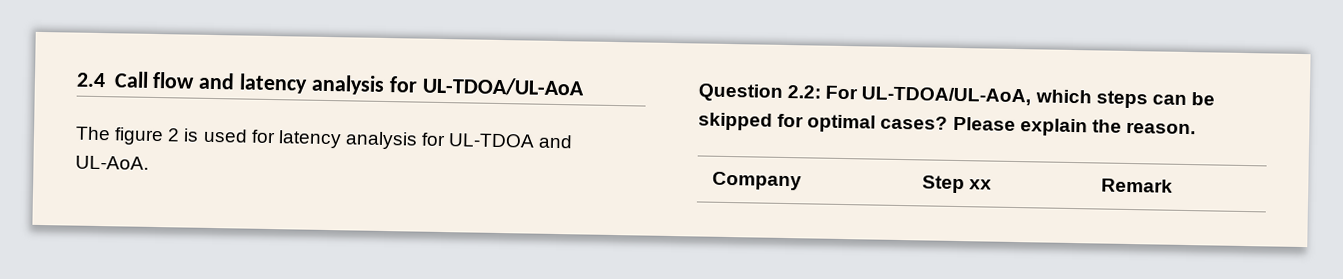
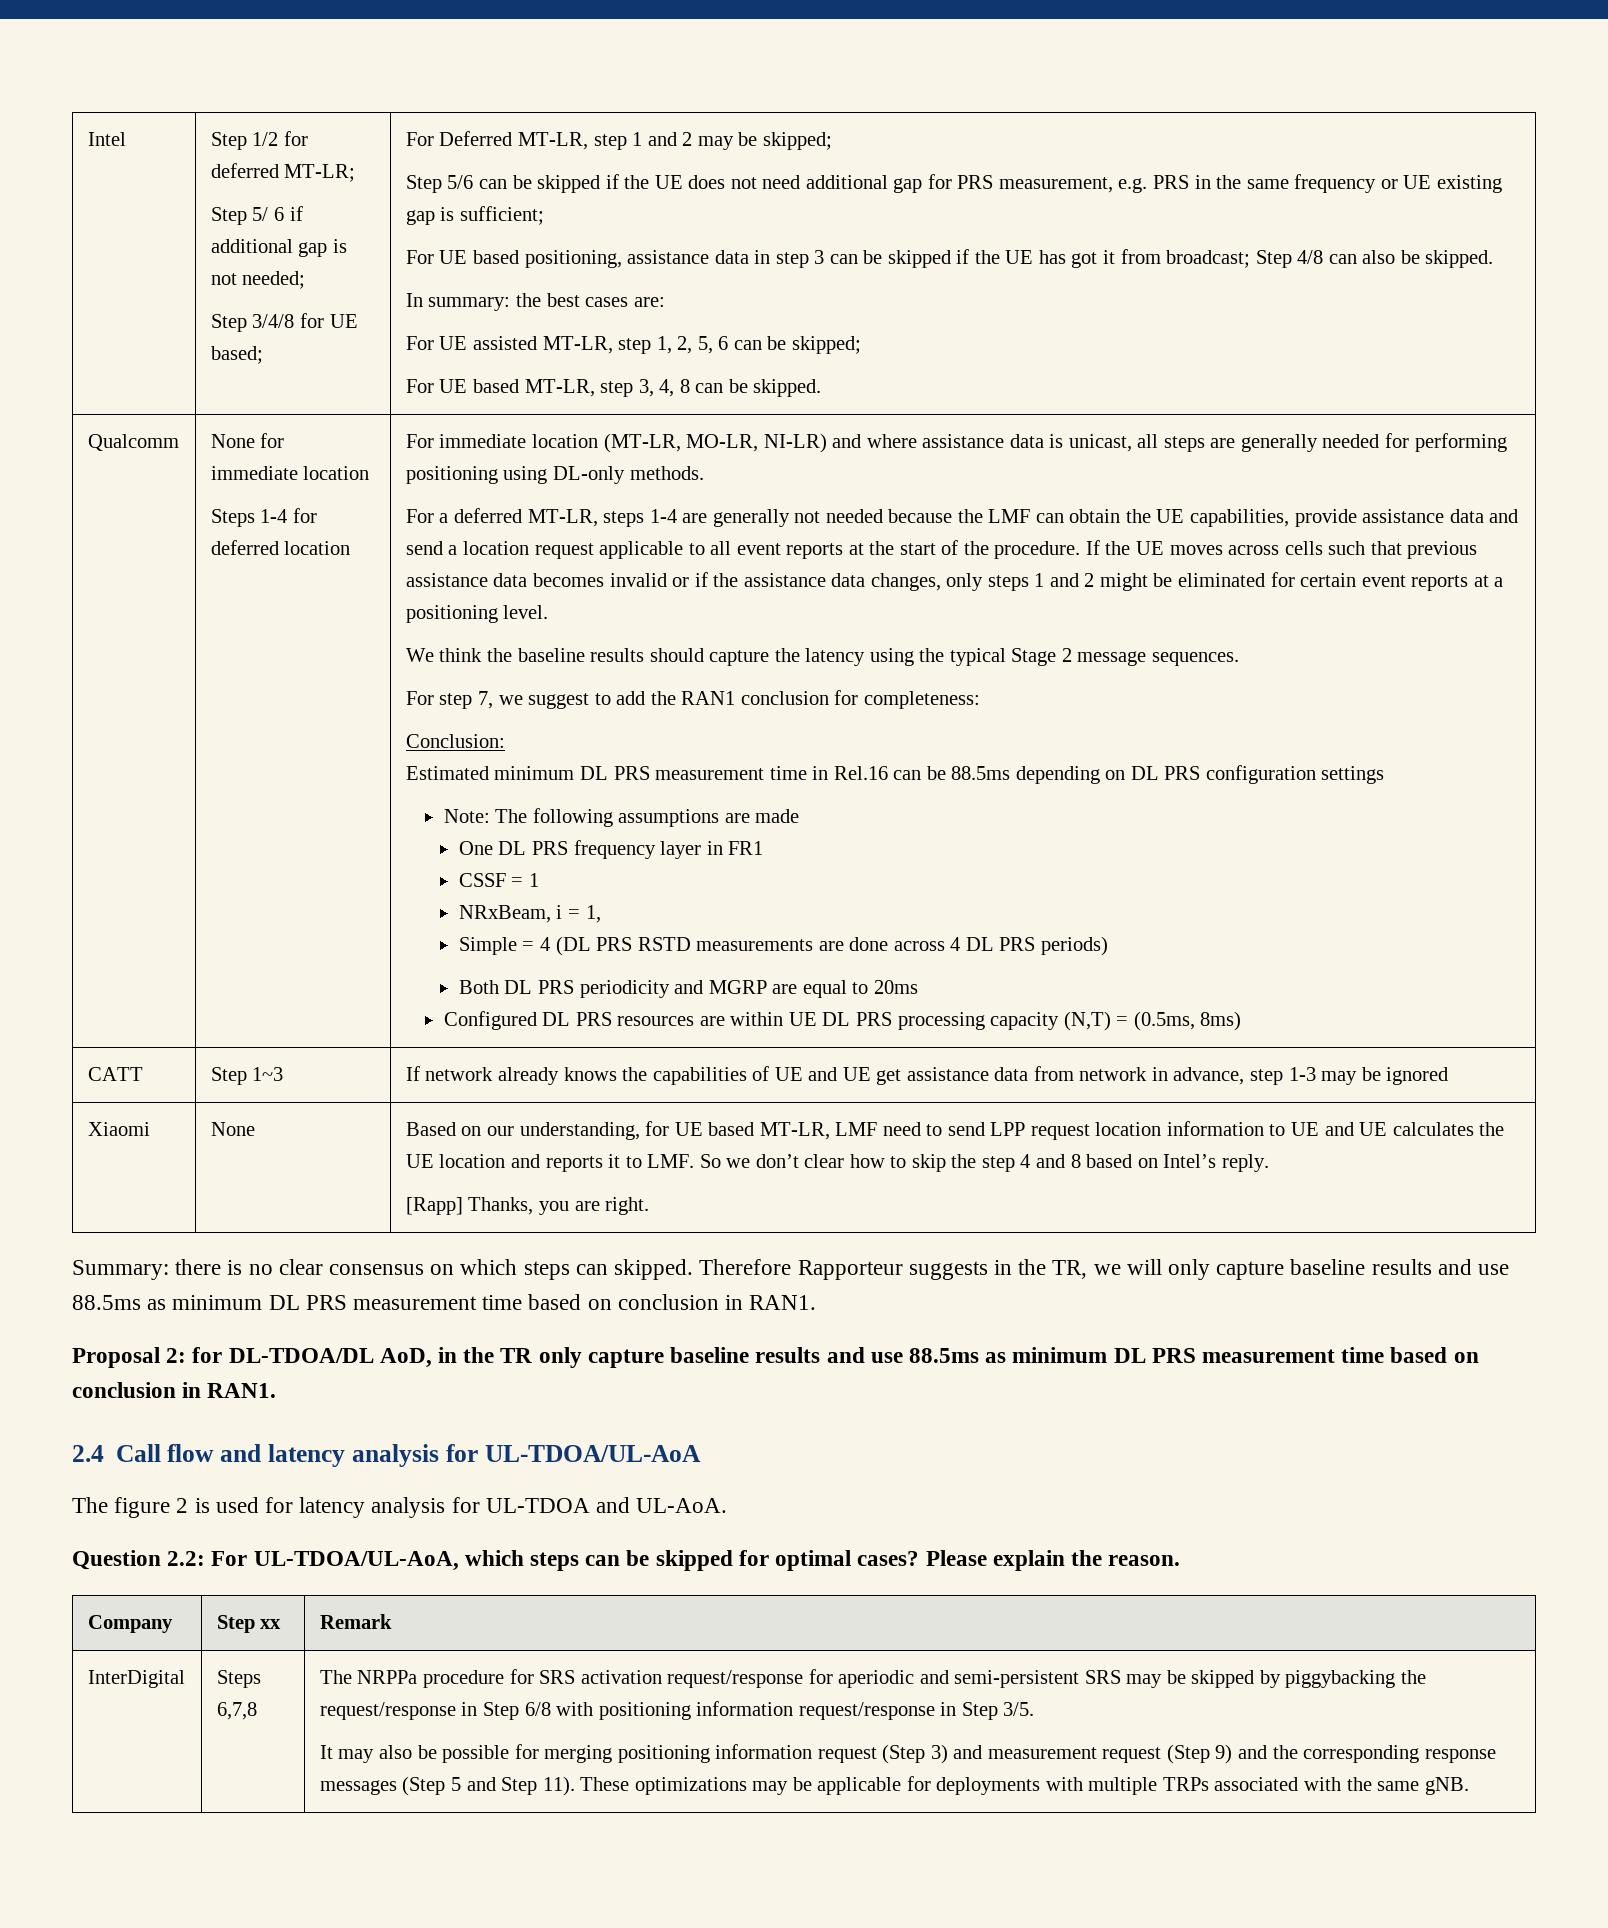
(76, 80) none -> [87,132,126,146] [210,131,308,150] [210,163,356,182] [210,206,303,225] [210,239,347,257] [210,271,306,289] [210,313,358,332] [210,346,263,364] [405,131,832,150] [405,174,1502,193] [405,206,544,225] [405,249,1494,268] [405,293,665,311] [405,336,861,354] [405,379,822,397] [87,434,179,451] [210,433,285,448] [210,466,370,480] [210,508,317,527] [210,540,351,555] [405,433,1507,453] [405,466,704,484] [405,508,1519,527] [405,540,1478,559] [405,572,1504,591] [405,605,549,623] [405,648,1239,666] [405,690,980,709] [405,734,505,748] [405,765,1385,784] [443,808,800,827] [458,840,764,859] [458,873,539,887] [458,905,601,923] [458,936,1108,956] [458,980,918,998] [443,1011,1242,1031] [87,1067,143,1081] [210,1067,284,1085] [405,1066,1449,1085] [87,1122,150,1136] [210,1122,255,1136] [405,1121,1505,1140] [405,1154,1269,1172] [405,1197,650,1215] [72,1259,1510,1280] [72,1294,817,1310] [72,1347,1479,1368] [72,1382,277,1398] Intel | Step 1/2 for deferred MT-LR; // Step 5/ 6 if additional gap is not needed; // Step 3/4/8 for UE based; | For Deferred MT-LR, step 1 and 2 may be skipped; // Step 5/6 can be skipped if the UE does not need additional gap for PRS measurement, e.g. PRS in the same frequency or UE existing gap is sufficient; // For UE based positioning, assistance data in step 3 can be skipped if the UE has got it from broadcast; Step 4/8 can also be skipped. // In summary: the best cases are: // For UE assisted MT-LR, step 1, 2, 5, 6 can be skipped; // For UE based MT-LR, step 3, 4, 8 can be skipped. // Qualcomm | None for immediate location // Steps 1-4 for deferred location | For immediate location (MT-LR, MO-LR, NI-LR) and where assistance data is unicast, all steps are generally needed for performing positioning using DL-only methods. // For a deferred MT-LR, steps 1-4 are generally not needed because the LMF can obtain the UE capabilities, provide assistance data and send a location request applicable to all event reports at the start of the procedure. If the UE moves across cells such that previous assistance data becomes invalid or if the assistance data changes, only steps 1 and 2 might be eliminated for certain event reports at a positioning level. // We think the baseline results should capture the latency using the typical Stage 2 message sequences. // For step 7, we suggest to add the RAN1 conclusion for completeness: // Conclusion: // Estimated minimum DL PRS measurement time in Rel.16 can be 88.5ms depending on DL PRS configuration settings // Note: The following assumptions are made // One DL PRS frequency layer in FR1 // CSSF = 1 // NRxBeam, i = 1, // Simple = 4 (DL PRS RSTD measurements are done across 4 DL PRS periods) // Both DL PRS periodicity and MGRP are equal to 20ms // Configured DL PRS resources are within UE DL PRS processing capacity (N,T) = (0.5ms, 8ms) // CATT | Step 1~3 | If network already knows the capabilities of UE and UE get assistance data from network in advance, step 1-3 may be ignored // Xiaomi | None | Based on our understanding, for UE based MT-LR, LMF need to send LPP request location information to UE and UE calculates the UE location and reports it to LMF. So we don’t clear how to skip the step 4 and 8 based on Intel’s reply. // [Rapp] Thanks, you are right. // Summary: there is no clear consensus on which steps can skipped. Therefore Rapporteur suggests in the TR, we will only capture baseline results and use 88.5ms as minimum DL PRS measurement time based on conclusion in RAN1. // Proposal 2: for DL-TDOA/DL AoD, in the TR only capture baseline results and use 88.5ms as minimum DL PRS measurement time based on conclusion in RAN1. //
(1173, 185) none -> [87,1670,185,1688] [216,1670,261,1688] [216,1702,257,1720] [319,1669,1427,1688] [319,1701,1035,1720] [319,1744,1496,1764] [319,1776,1469,1796] // InterDigital | Steps 6,7,8 | The NRPPa procedure for SRS activation request/response for aperiodic and semi-persistent SRS may be skipped by piggybacking the request/response in Step 6/8 with positioning information request/response in Step 3/5. // It may also be possible for merging positioning information request (Step 3) and measurement request (Step 9) and the corresponding response messages (Step 5 and Step 11). These optimizations may be applicable for deployments with multiple TRPs associated with the same gNB.

